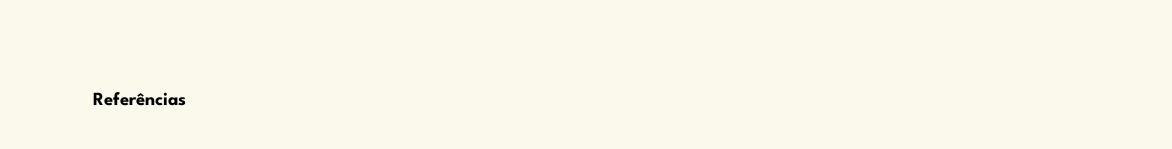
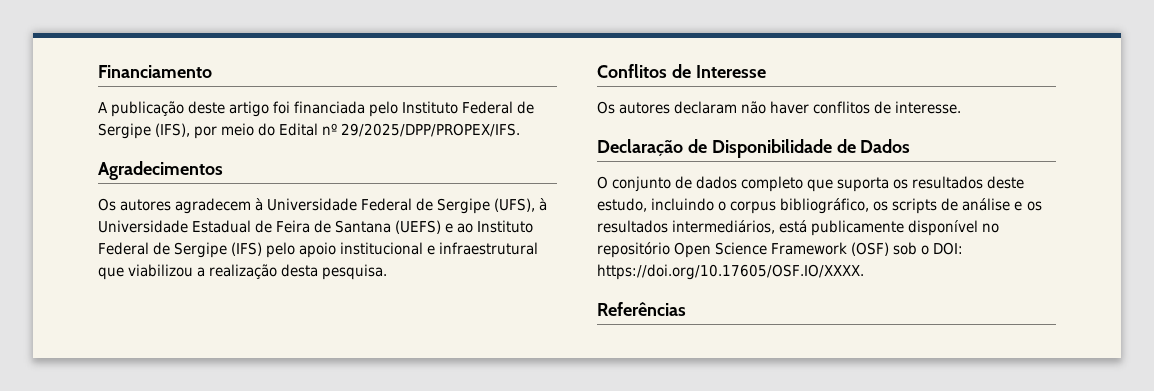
(93, 99) none -> [98,65,212,78] [98,101,535,117] [98,123,521,139] [98,161,223,180] [98,198,548,214] [98,220,534,234] [98,242,539,258] [98,264,388,280] [597,64,766,78] [597,101,962,114] [597,139,911,158] [597,176,1025,192] [597,198,1042,214] [597,220,1000,236] [597,242,964,258] [597,264,864,280] Financiamento // A publicação deste artigo foi financiada pelo Instituto Federal de Sergipe (IFS), por meio do Edital nº 29/2025/DPP/PROPEX/IFS. // Agradecimentos // Os autores agradecem à Universidade Federal de Sergipe (UFS), à Universidade Estadual de Feira de Santana (UEFS) e ao Instituto Federal de Sergipe (IFS) pelo apoio institucional e infraestrutural que viabilizou a realização desta pesquisa. // Conflitos de Interesse // Os autores declaram não haver conflitos de interesse. // Declaração de Disponibilidade de Dados // O conjunto de dados completo que suporta os resultados deste estudo, incluindo o corpus bibliográfico, os scripts de análise e os resultados intermediários, está publicamente disponível no repositório Open Science Framework (OSF) sob o DOI: https://doi.org/10.17605/OSF.IO/XXXX. //

